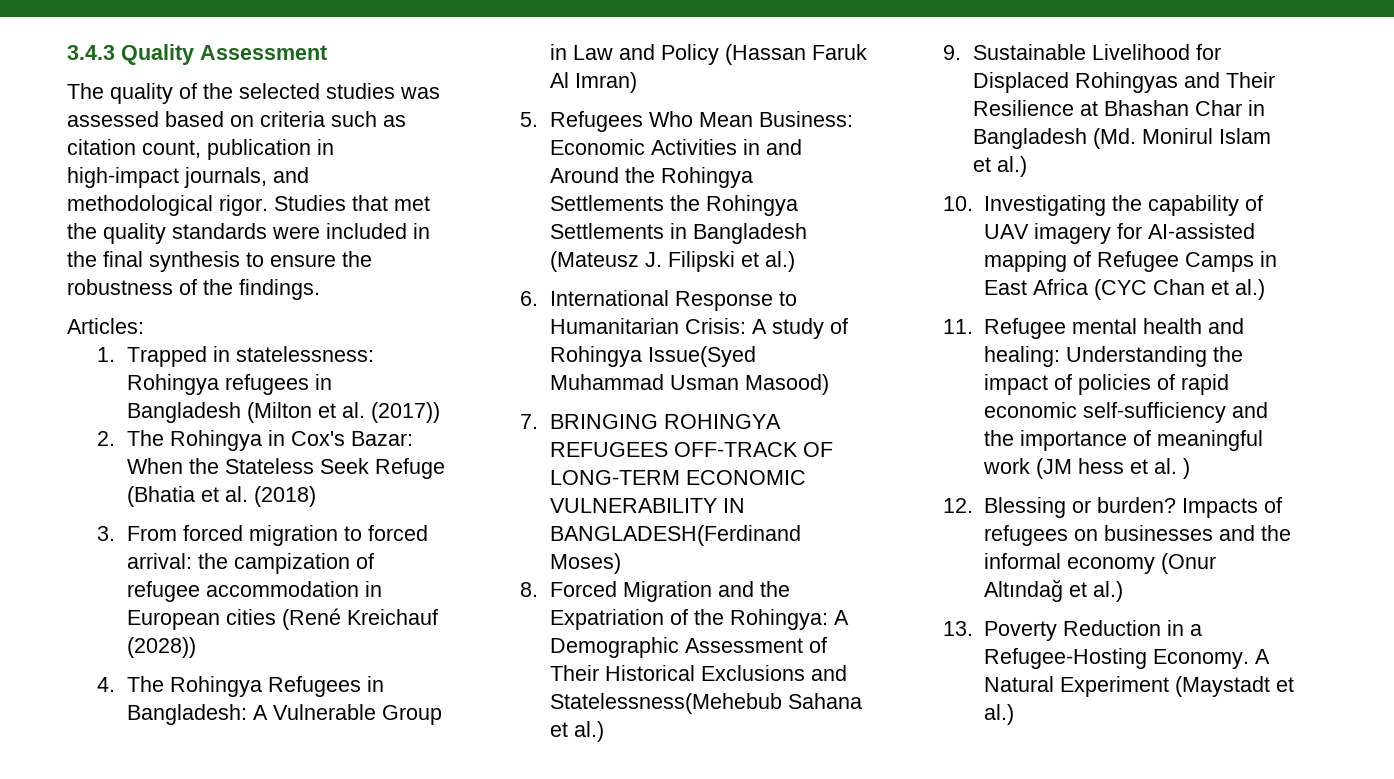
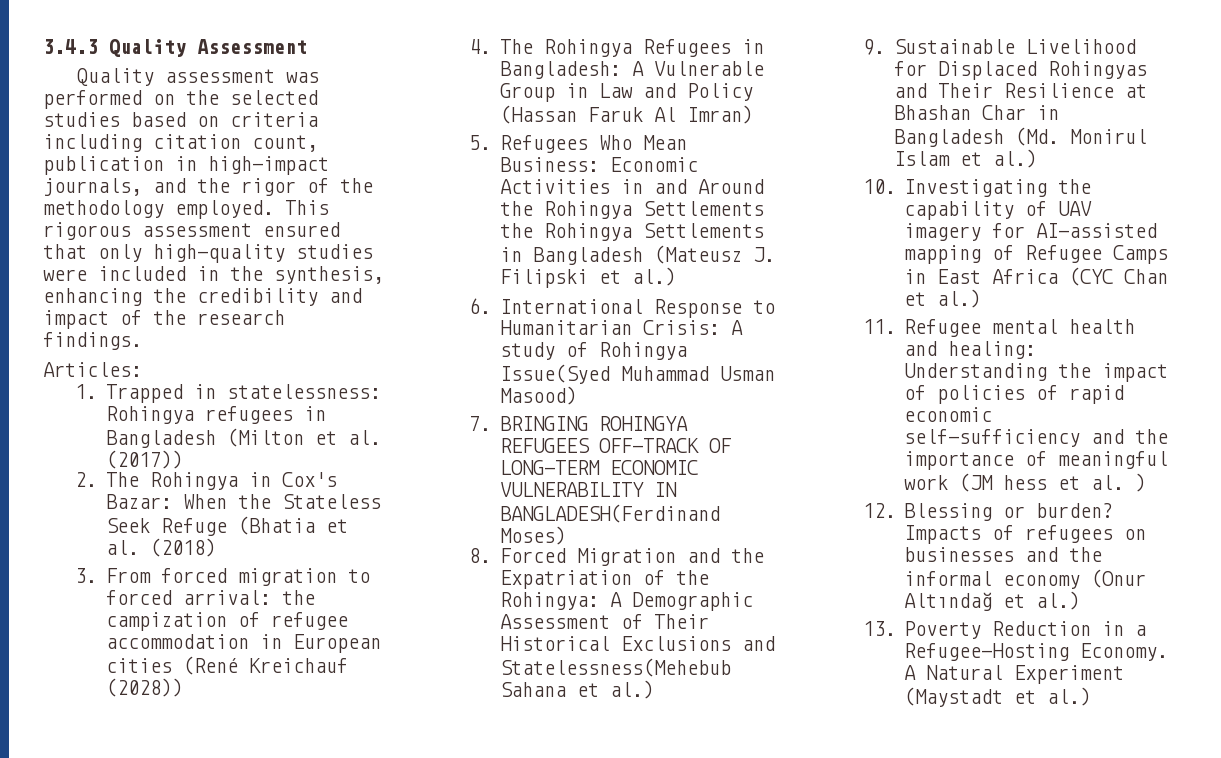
[67,83,197,104] The quality of -> [77,68,320,86] [43,90,175,109] Quality assessment was performed on
[400,87,440,99] [67,111,159,127] was assessed -> (120, 119) none
[331,111,406,127] such as -> [43,134,142,152] including
[67,195,430,216] [67,223,430,244] [67,251,372,272] [67,279,233,295] methodological rigor. Studies that met the quality standards were included in the final synthesis to ensure the robustness of the -> [197,178,373,196] [43,200,329,219] [43,222,340,240] [43,244,373,263] [43,266,384,284] [43,288,362,306] [43,310,285,329] the rigor of the methodology employed. This rigorous assessment ensured that only high-quality studies were included in the synthesis, enhancing the credibility and impact of the research

